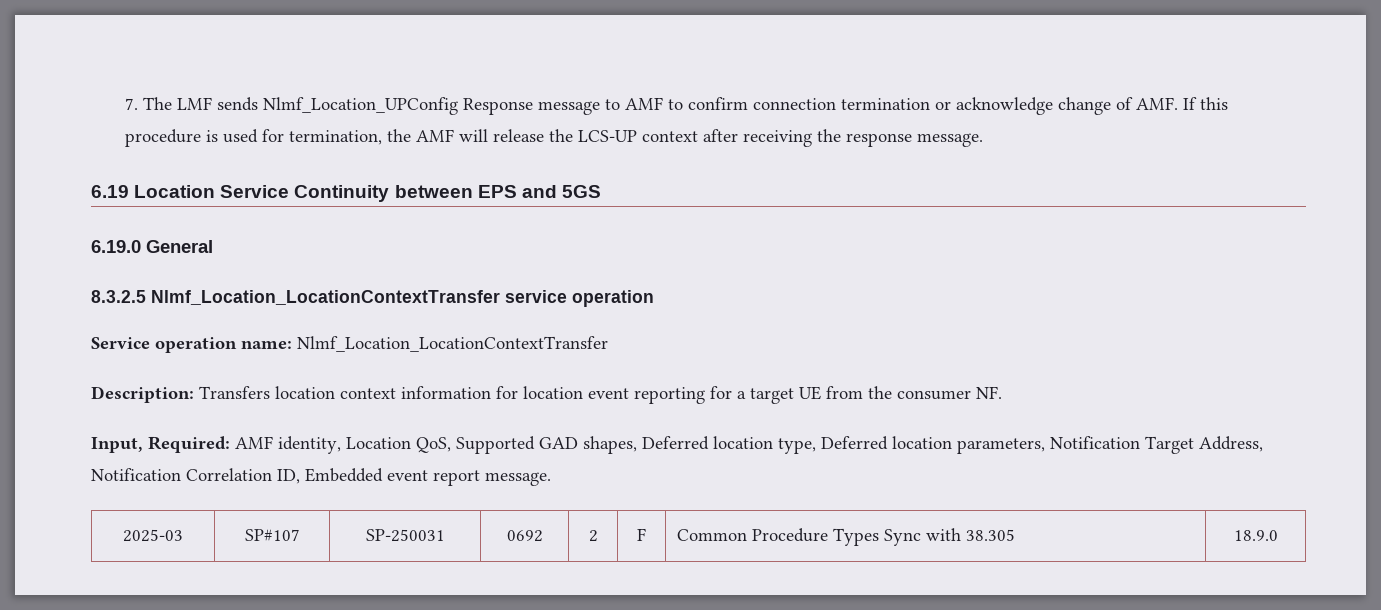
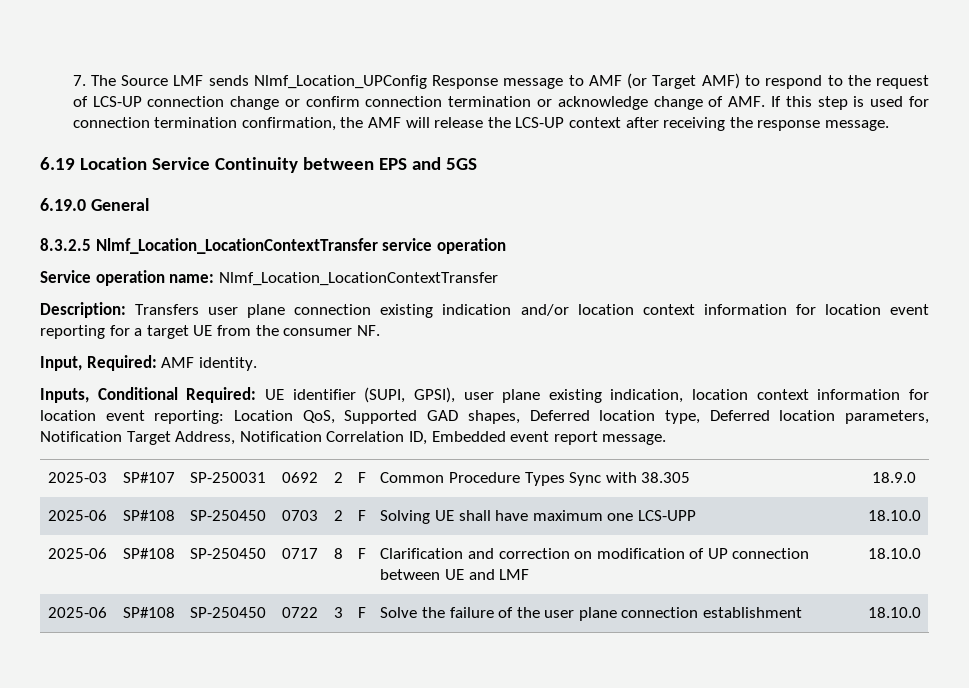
(172, 103) none -> [121,75,169,86] Source
[667,99,683,110] to -> [627,73,930,89] [72,96,300,110] (or Target AMF) to respond to the request of LCS-UP connection change or
[124,129,201,147] procedure -> [817,96,848,110] step
[288,130,382,145] termination, -> [72,117,336,131] connection termination confirmation,
(270, 392) none -> [208,304,569,318] user plane connection existing indication and/or
[278,436,341,454] identity, -> [198,357,257,371] [40,387,929,403] [40,410,225,424] identity. // Inputs, Conditional Required: UE identifier (SUPI, GPSI), user plane existing indication, location context information for location event reporting:
(1278, 535) none -> [48,510,107,521] [122,510,175,521] [189,510,266,521] [281,510,318,521] [333,510,343,521] [358,510,366,521] [380,510,696,524] [867,510,921,521] [48,548,107,559] [122,548,175,559] [189,548,266,559] [281,548,318,559] [333,548,343,559] [358,548,366,559] [380,548,810,559] [380,569,530,580] [867,548,921,559] [48,607,107,618] [122,607,175,618] [189,607,266,618] [281,607,318,618] [333,607,343,618] [358,607,366,618] [380,607,803,621] [867,607,921,618] // 2025-06 | SP#108 | SP-250450 | 0703 | 2 | F | Solving UE shall have maximum one LCS-UPP | 18.10.0 // 2025-06 | SP#108 | SP-250450 | 0717 | 8 | F | Clarification and correction on modification of UP connection between UE and LMF | 18.10.0 // 2025-06 | SP#108 | SP-250450 | 0722 | 3 | F | Solve the failure of the user plane connection establishment | 18.10.0

